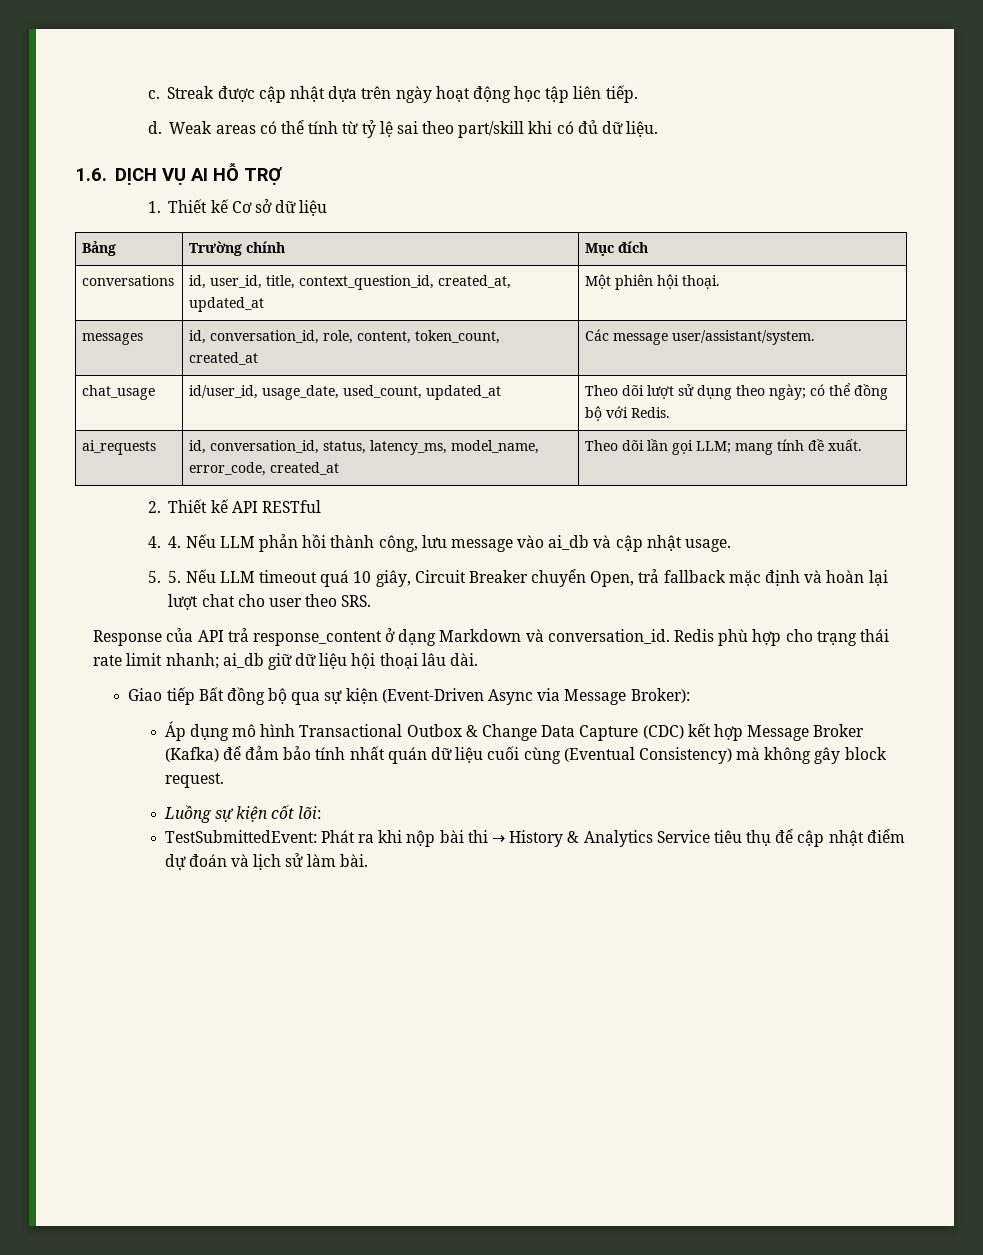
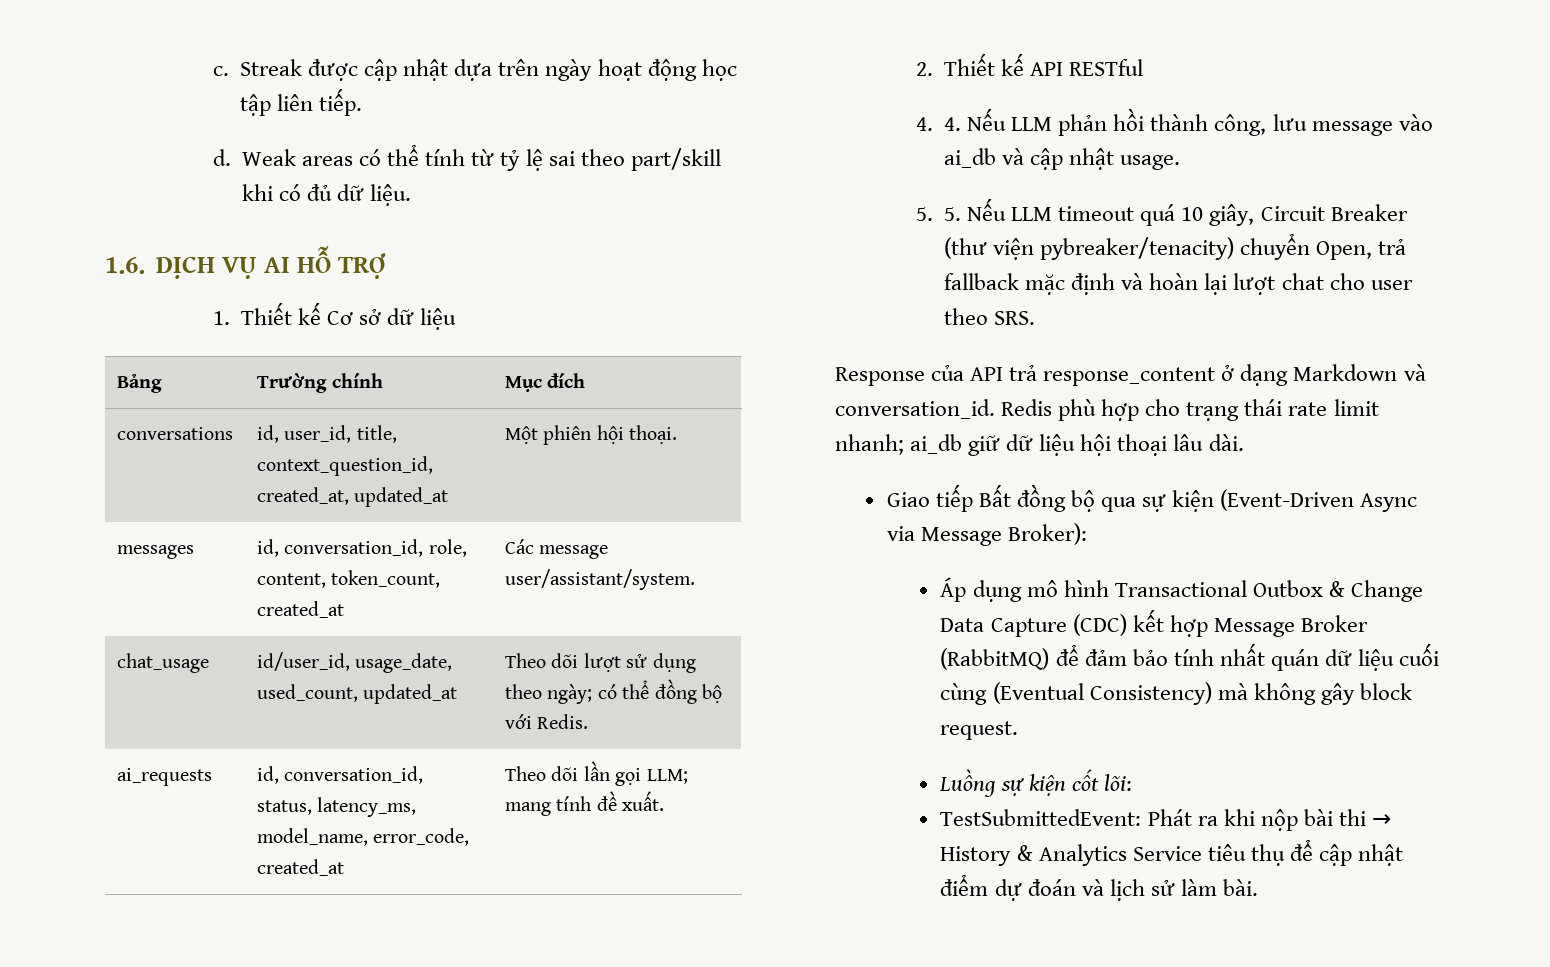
(528, 576) none -> [943,237,1235,260] (thư viện pybreaker/tenacity)
[164,747,219,762] (Kafka) -> [940,648,1050,670] (RabbitMQ)

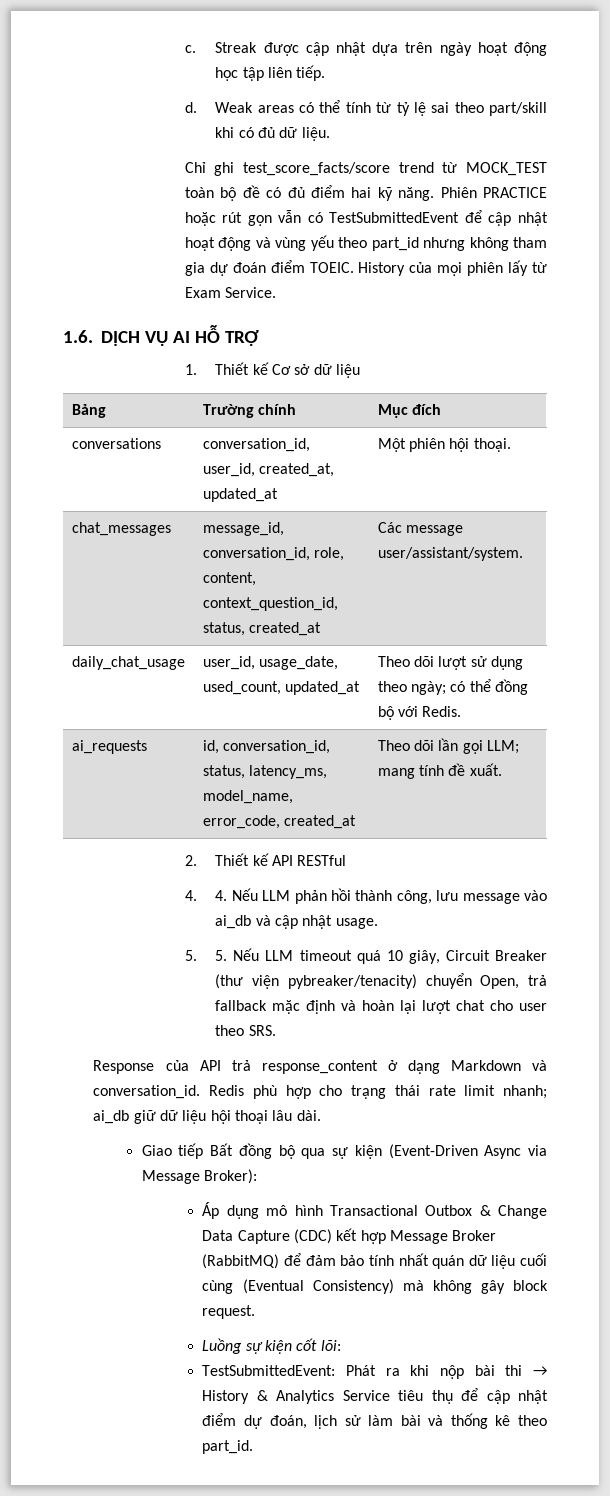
(412, 195) none -> [184,162,547,176] [184,185,547,201] [184,210,549,226] [184,235,547,251] [184,260,547,276] [184,287,277,298] // Chỉ ghi test_score_facts/score trend từ MOCK_TEST toàn bộ đề có đủ điểm hai kỹ năng. Phiên PRACTICE hoặc rút gọn vẫn có TestSubmittedEvent để cập nhật hoạt động và vùng yếu theo part_id nhưng không tham gia dự đoán điểm TOEIC. History của mọi phiên lấy từ Exam Service.
[256,425,397,443] [256,456,433,476] id, user_id, title, context_question_id, -> [202,438,310,452] [202,463,255,477] conversation_id, user_id,
[116,545,194,559] [256,539,279,557] messages | id, -> [71,522,171,536] [202,522,284,536] chat_messages | message_id,
[331,570,441,588] token_count, -> [202,597,338,611] [202,622,245,636] context_question_id, status,
[116,653,209,673] [256,652,350,671] chat_usage | id/user_id, -> [71,656,185,670] [202,656,255,670] daily_chat_usage | user_id,
[1027,879,1104,896] đoán và -> [269,1415,307,1429] đoán,
[1223,879,1259,896] bài. -> [400,1413,547,1429] [202,1440,254,1454] bài và thống kê theo part_id.

